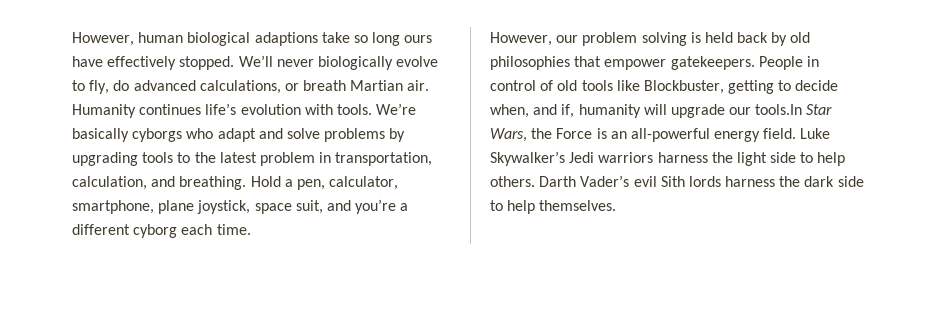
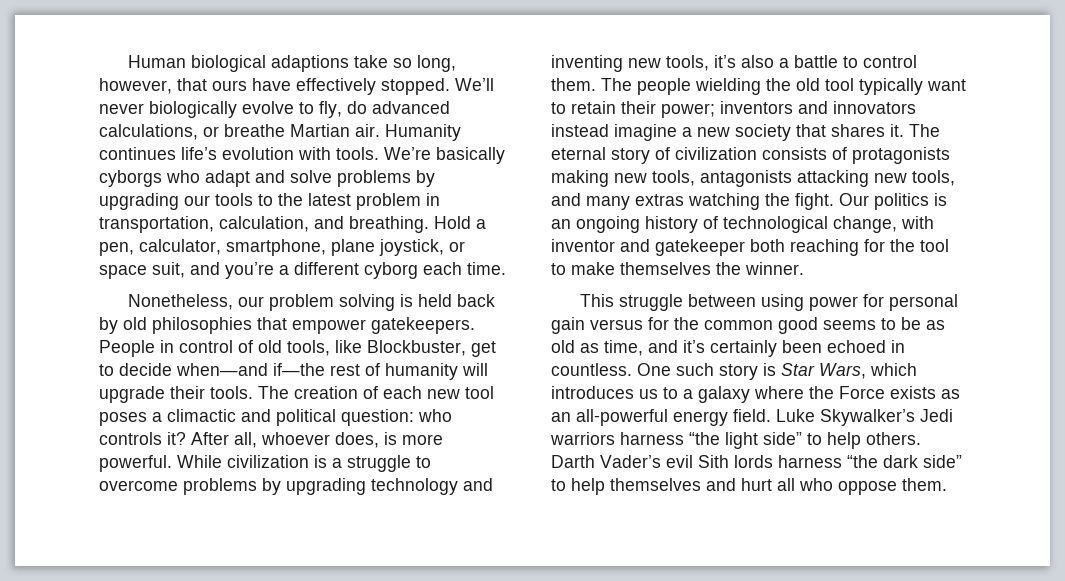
[72,32,184,46] However, human -> [128,55,187,68] Human
[372,32,401,46] long -> [417,55,457,72] [99,78,207,94] long, however, that
[303,80,347,91] breath -> [224,124,285,137] breathe
(138, 159) none -> [184,195,210,206] our
(251, 207) none -> [449,241,465,252] or
[490,32,552,46] However, -> [128,294,234,310] Nonetheless,
[581,80,613,91] tools -> [287,340,330,356] tools,
[728,80,775,94] getting -> [471,341,496,357] get
[490,104,833,118] [490,128,607,142] when, and if, humanity will upgrade our tools.In Star Wars, the Force is -> [176,363,488,380] [99,386,494,403] [99,409,452,426] [99,432,443,448] [99,455,431,472] [99,478,493,495] [551,55,917,72] [551,78,966,95] [551,101,916,118] [551,124,940,141] [551,147,950,164] [551,170,955,187] [551,193,947,210] [551,216,934,233] [551,239,949,256] [551,262,804,275] [580,294,959,311] [551,317,945,334] [551,340,905,357] [551,363,917,380] [551,386,960,403] when—and if—the rest of humanity will upgrade their tools. The creation of each new tool poses a climactic and political question: who controls it? After all, whoever does, is more powerful. While civilization is a struggle to overcome problems by upgrading technology and inventing new tools, it’s also a battle to control them. The people wielding the old tool typically want to retain their power; inventors and innovators instead imagine a new society that shares it. The eternal story of civilization consists of protagonists making new tools, antagonists attacking new tools, and many extras watching the fight. Our politics is an ongoing history of technological change, with inventor and gatekeeper both reaching for the tool to make themselves the winner. // This struggle between using power for personal gain versus for the common good seems to be as old as time, and it’s certainly been echoed in countless. One such story is Star Wars, which introduces us to a galaxy where the Force exists as
[711,152,797,166] the light side -> [689,432,802,449] “the light side”
[779,176,864,187] [490,200,617,214] the dark side to help themselves. -> [847,455,962,468] [551,478,947,495] “the dark side” to help themselves and hurt all who oppose them.

